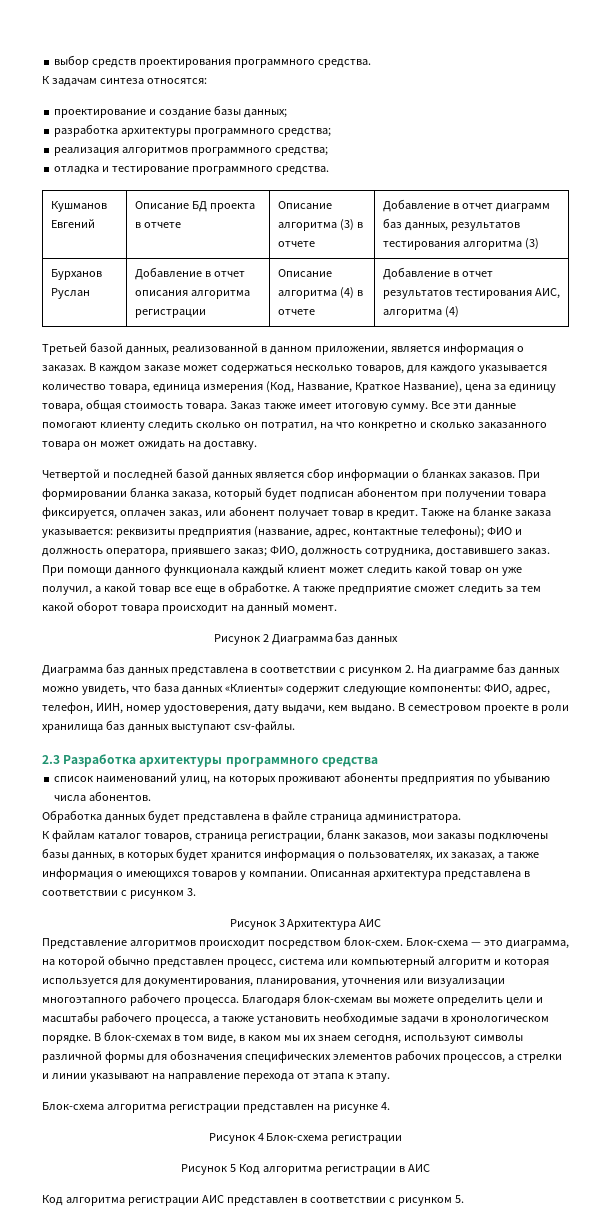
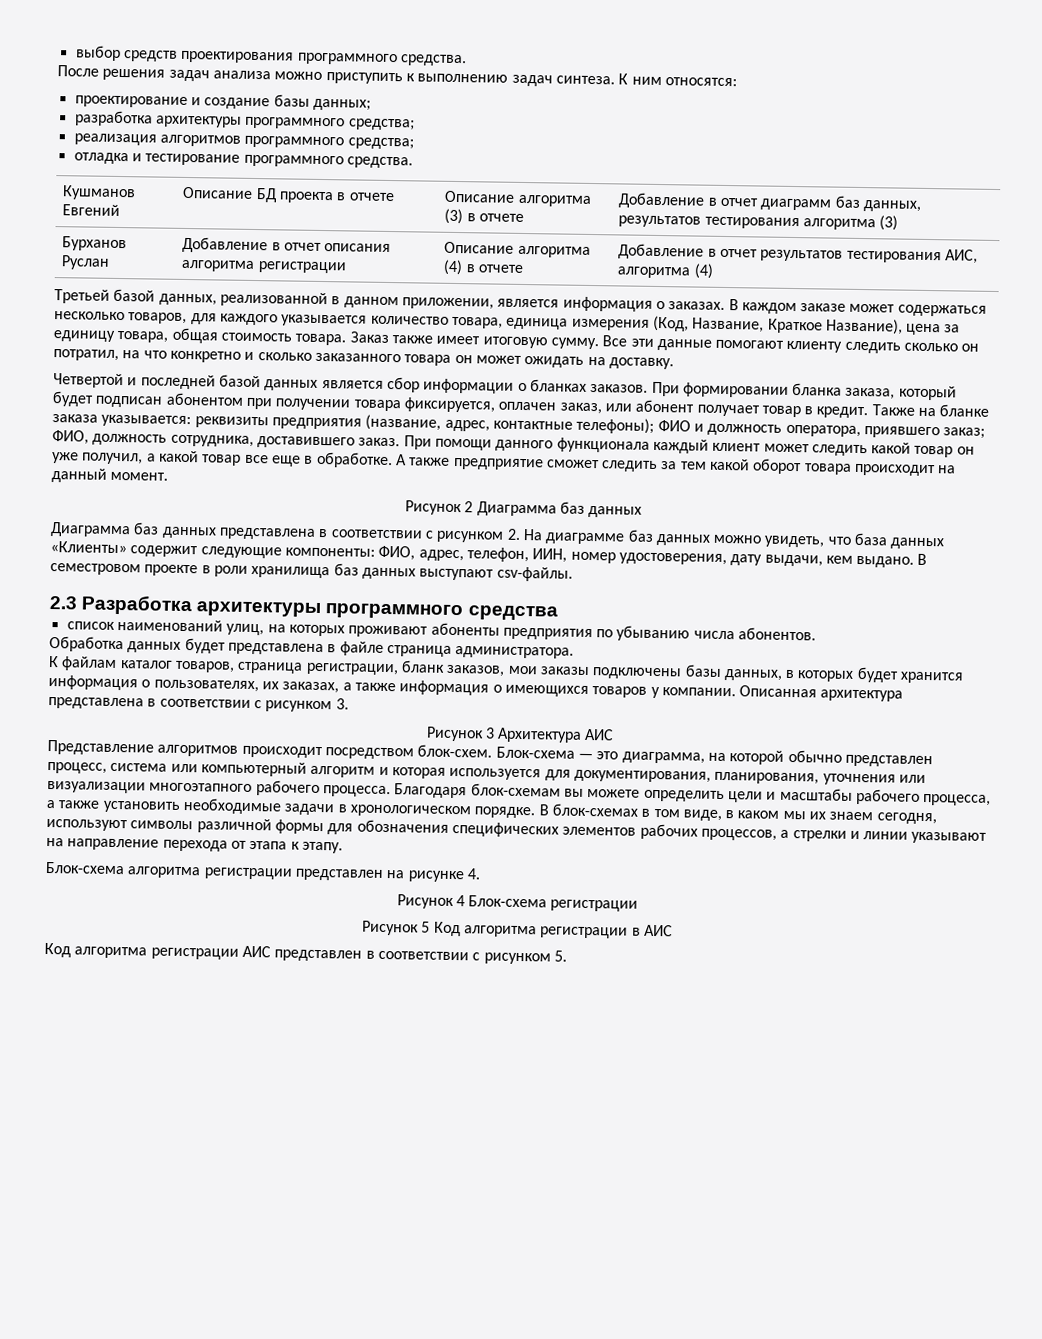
[42,76,144,87] К задачам синтеза -> [57,65,662,87] После решения задач анализа можно приступить к выполнению задач синтеза. К ним

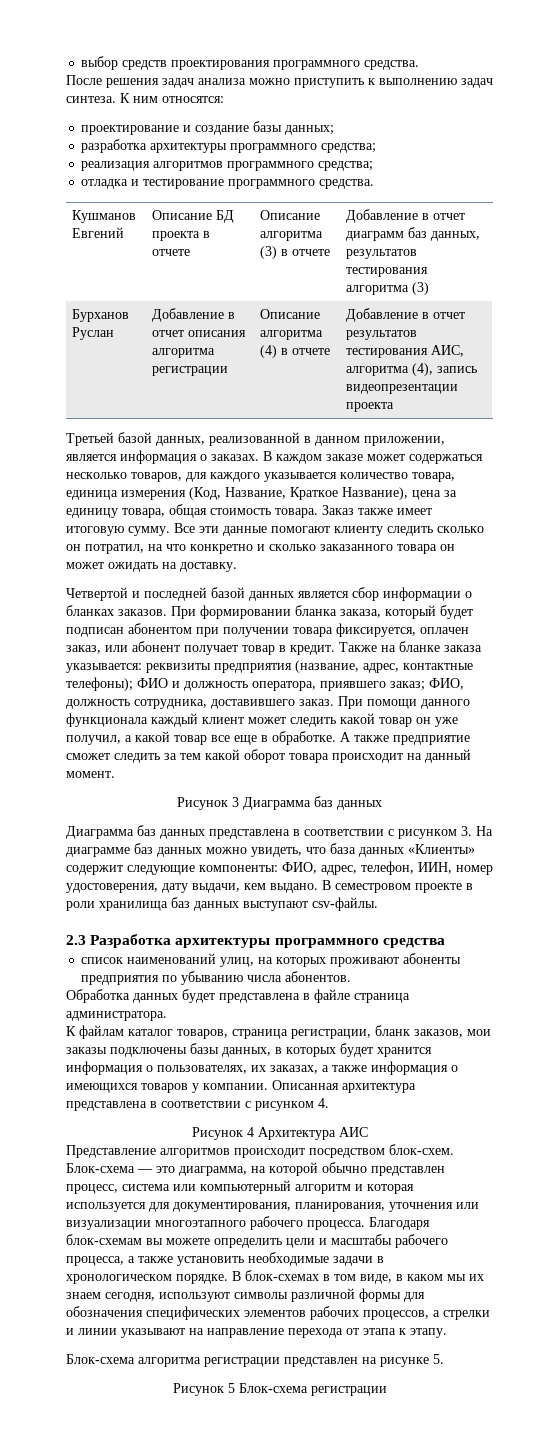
[693,263,714,279] (4) -> [412,363,478,376] [346,384,459,394] [346,402,395,412] (4), запись видеопрезентации проекта
[464,501,474,513] 2 -> [232,797,239,807] 3
[506,528,521,540] 2. -> [461,826,472,836] 3.
[335,698,349,710] [425,726,495,742] 3. // Рисунок 3 -> [318,1098,329,1108] [191,1127,254,1140] 4. // Рисунок 4
[466,868,481,880] [396,894,639,912] [362,920,673,939] [44,942,567,965] 4. // Рисунок 4 Блок-схема регистрации // Рисунок 5 Код алгоритма регистрации в АИС // Код алгоритма регистрации АИС представлен в соответствии с рисунком 5. -> [433,1354,444,1364] [172,1383,387,1396] 5. // Рисунок 5 Блок-схема регистрации

